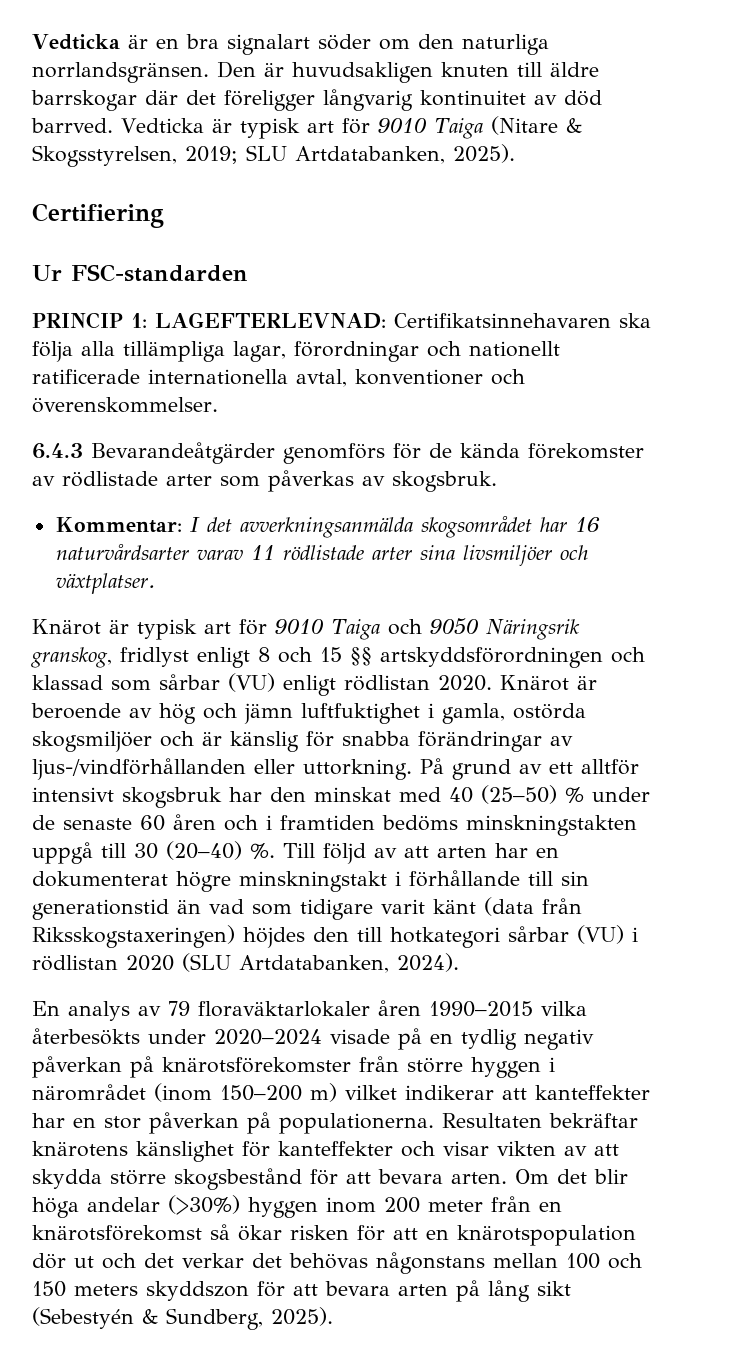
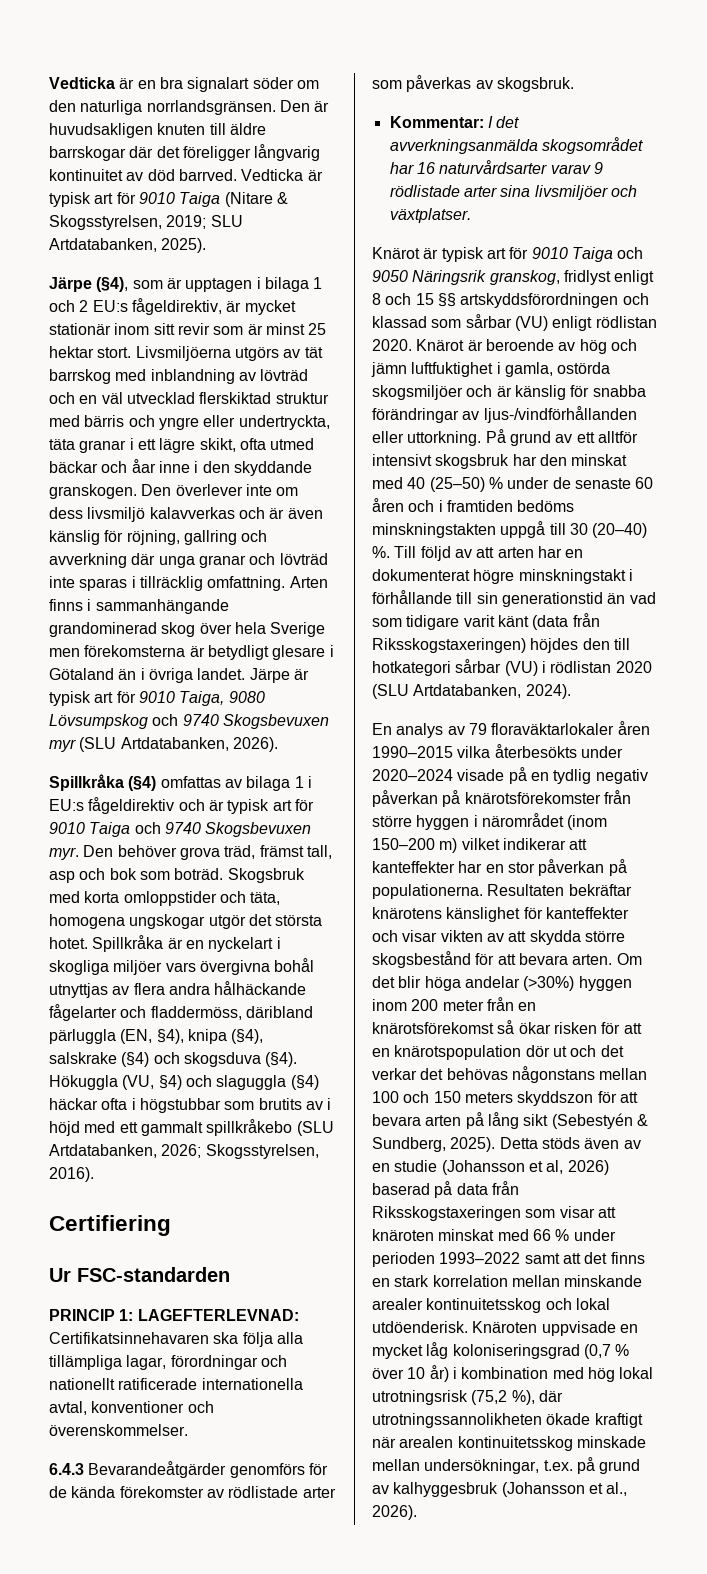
(515, 153) none -> [49,277,323,292] [49,298,296,315] [49,323,327,335] [49,346,323,361] [49,369,309,384] [49,392,329,404] [49,415,330,430] [49,438,315,453] [49,459,312,476] [49,484,299,499] [49,507,323,522] [49,530,268,545] [49,553,328,568] [49,576,328,591] [49,599,229,614] [49,622,326,637] [49,645,334,660] [49,668,309,683] [49,691,265,706] [49,714,329,729] [49,737,278,752] [49,774,312,791] [49,797,314,814] [49,822,312,837] [49,845,332,860] [49,868,305,883] [49,891,281,906] [49,914,323,929] [49,935,281,952] [49,958,315,975] [49,981,307,998] [49,1004,313,1021] [49,1029,264,1044] [49,1052,298,1067] [49,1075,319,1090] [49,1098,332,1113] [49,1119,334,1136] [49,1144,319,1159] [49,1167,94,1182] // Järpe (§4), som är upptagen i bilaga 1 och 2 EU:s fågeldirektiv, är mycket stationär inom sitt revir som är minst 25 hektar stort. Livsmiljöerna utgörs av tät barrskog med inblandning av lövträd och en väl utvecklad flerskiktad struktur med bärris och yngre eller undertryckta, täta granar i ett lägre skikt, ofta utmed bäckar och åar inne i den skyddande granskogen. Den överlever inte om dess livsmiljö kalavverkas och är även känslig för röjning, gallring och avverkning där unga granar och lövträd inte sparas i tillräcklig omfattning. Arten finns i sammanhängande grandominerad skog över hela Sverige men förekomsterna är betydligt glesare i Götaland än i övriga landet. Järpe är typisk art för 9010 Taiga, 9080 Lövsumpskog och 9740 Skogsbevuxen myr (SLU Artdatabanken, 2026). // Spillkråka (§4) omfattas av bilaga 1 i EU:s fågeldirektiv och är typisk art för 9010 Taiga och 9740 Skogsbevuxen myr. Den behöver grova träd, främst tall, asp och bok som boträd. Skogsbruk med korta omloppstider och täta, homogena ungskogar utgör det största hotet. Spillkråka är en nyckelart i skogliga miljöer vars övergivna bohål utnyttjas av flera andra hålhäckande fågelarter och fladdermöss, däribland pärluggla (EN, §4), knipa (§4), salskrake (§4) och skogsduva (§4). Hökuggla (VU, §4) och slaguggla (§4) häckar ofta i högstubbar som brutits av i höjd med ett gammalt spillkråkebo (SLU Artdatabanken, 2026; Skogsstyrelsen, 2016).
[250,545,275,560] 11 -> [593,162,603,174] 9
(333, 1316) none -> [499,1137,641,1149] [372,1160,609,1175] [372,1181,519,1198] [372,1206,616,1221] [372,1229,616,1241] [372,1252,645,1267] [372,1275,643,1287] [372,1298,610,1313] [372,1321,638,1336] [372,1342,630,1359] [372,1365,654,1382] [372,1390,563,1405] [372,1413,643,1428] [372,1436,646,1451] [372,1457,641,1474] [372,1482,628,1497] [372,1505,417,1520] Detta stöds även av en studie (Johansson et al, 2026) baserad på data från Riksskogstaxeringen som visar att knäroten minskat med 66 % under perioden 1993–2022 samt att det finns en stark korrelation mellan minskande arealer kontinuitetsskog och lokal utdöenderisk. Knäroten uppvisade en mycket låg koloniseringsgrad (0,7 % över 10 år) i kombination med hög lokal utrotningsrisk (75,2 %), där utrotningssannolikheten ökade kraftigt när arealen kontinuitetsskog minskade mellan undersökningar, t.ex. på grund av kalhyggesbruk (Johansson et al., 2026).

